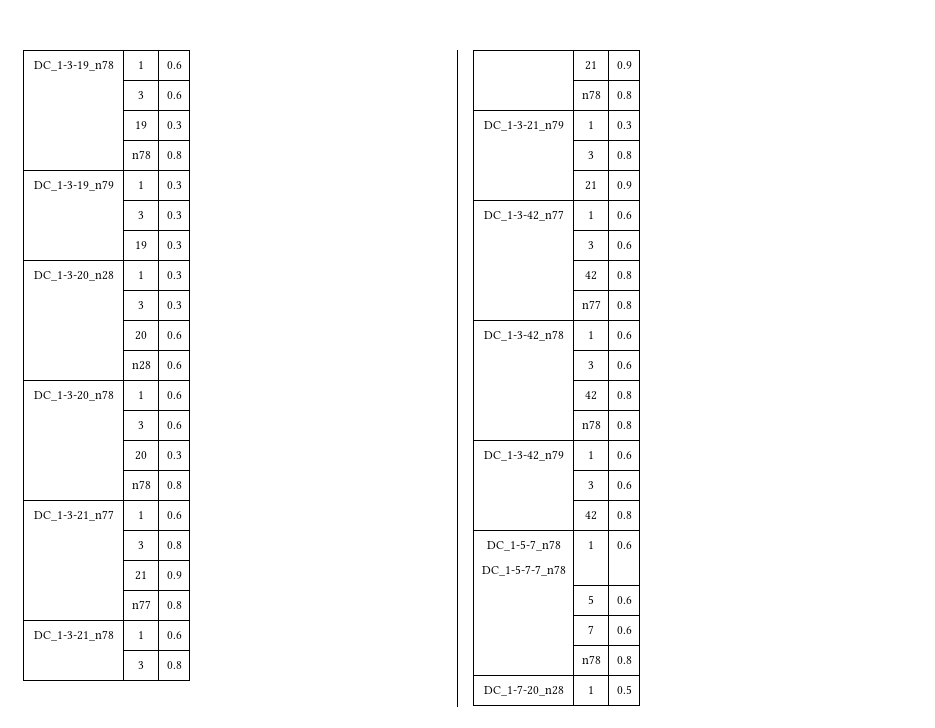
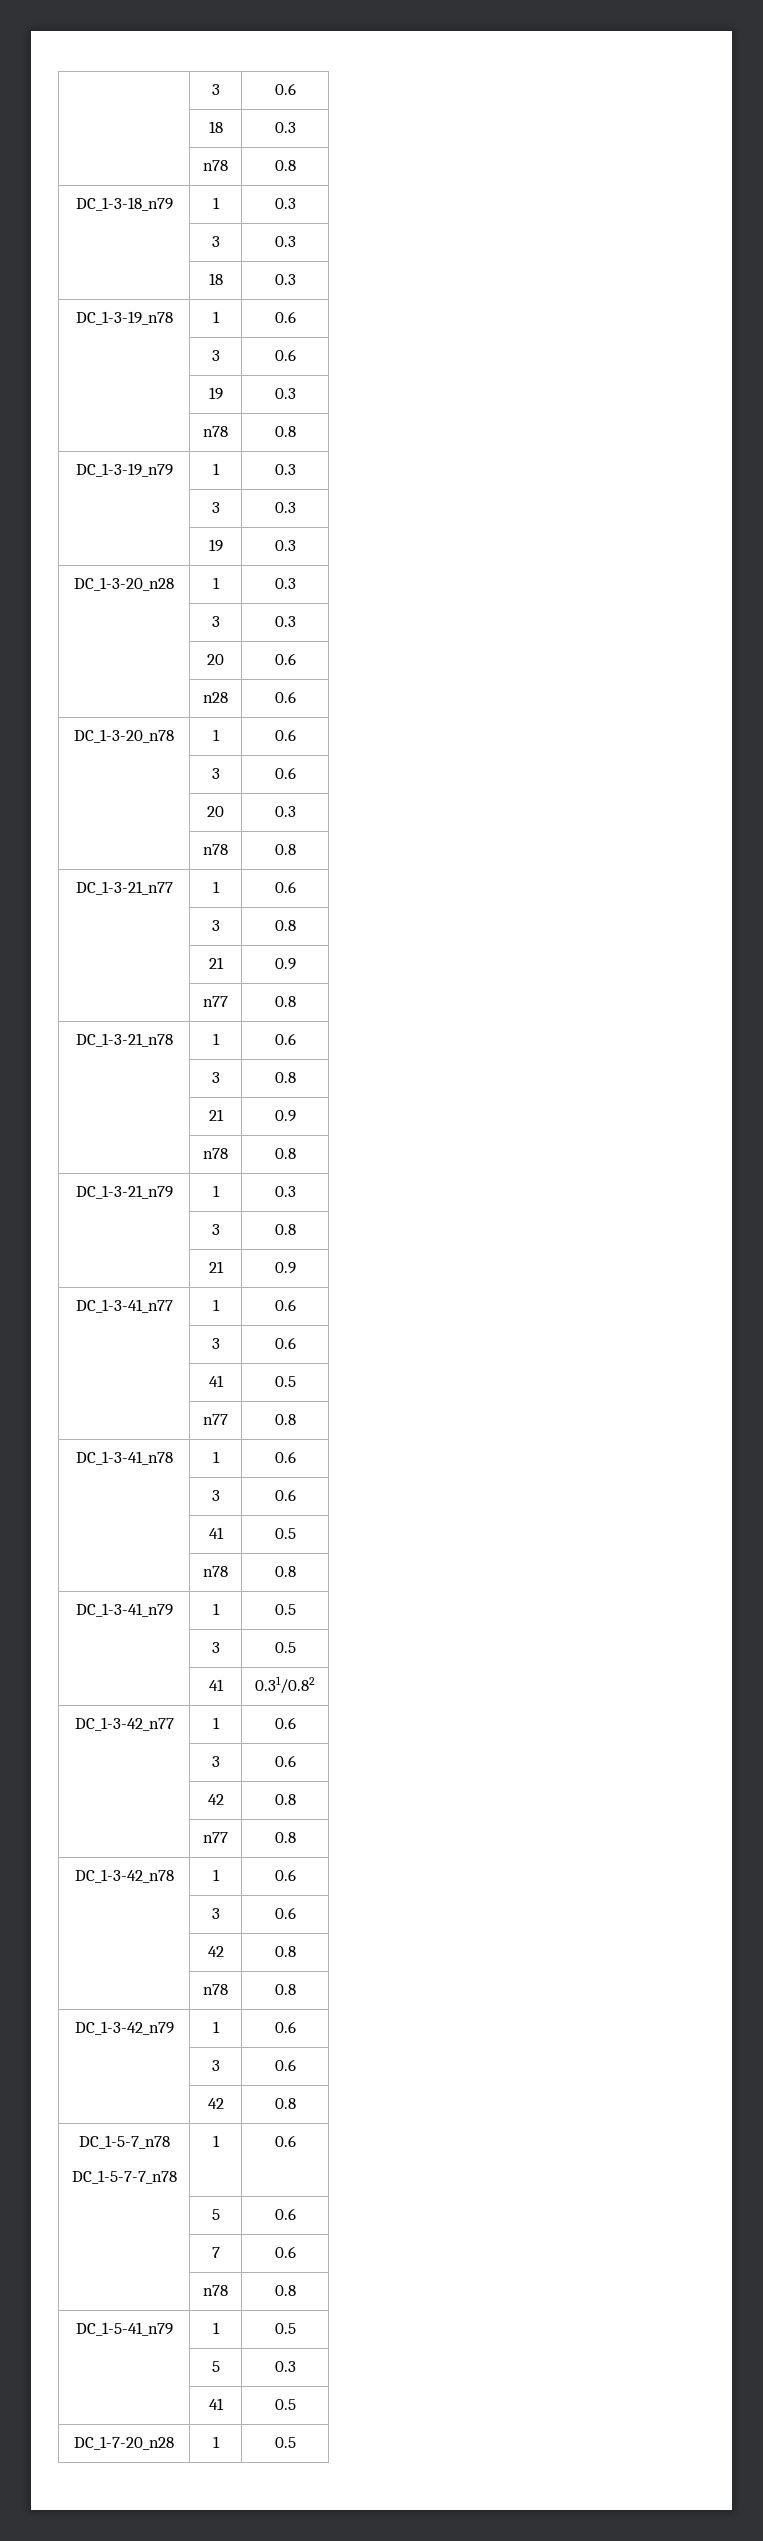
(33, 65) none -> [211,84,220,95] [274,83,296,95] [208,121,223,133] [274,122,296,133] [203,160,228,171] [274,160,296,171] [75,197,173,211] [212,197,220,209] [274,198,296,209] [211,236,220,247] [274,236,296,247] [208,273,223,285] [274,274,296,285] | 3 | 0.6 // | 18 | 0.3 // | n78 | 0.8 // DC_1-3-18_n79 | 1 | 0.3 // | 3 | 0.3 // | 18 | 0.3 //
(632, 185) none -> [75,1299,173,1313] [212,1299,220,1311] [274,1299,296,1311] [211,1338,220,1349] [274,1337,296,1349] [208,1375,224,1387] [274,1376,296,1387] [203,1414,228,1425] [274,1414,296,1425] [75,1451,173,1465] [212,1451,220,1463] [274,1451,296,1463] [211,1490,220,1501] [274,1489,296,1501] [208,1527,224,1539] [274,1528,296,1539] [203,1566,228,1577] [274,1566,296,1577] [75,1603,173,1617] [212,1603,220,1615] [274,1604,296,1615] [211,1642,220,1653] [274,1642,296,1653] [208,1679,224,1691] [255,1676,315,1694] // DC_1-3-41_n77 | 1 | 0.6 // | 3 | 0.6 // | 41 | 0.5 // | n77 | 0.8 // DC_1-3-41_n78 | 1 | 0.6 // | 3 | 0.6 // | 41 | 0.5 // | n78 | 0.8 // DC_1-3-41_n79 | 1 | 0.5 // | 3 | 0.5 // | 41 | 0.31/0.82
(632, 660) none -> [75,2322,173,2336] [212,2322,220,2334] [274,2323,296,2334] [211,2361,220,2372] [274,2361,296,2372] [208,2398,224,2410] [274,2399,296,2410] // DC_1-5-41_n79 | 1 | 0.5 // | 5 | 0.3 // | 41 | 0.5

